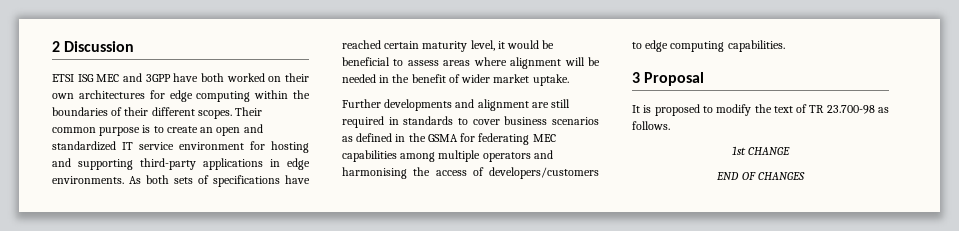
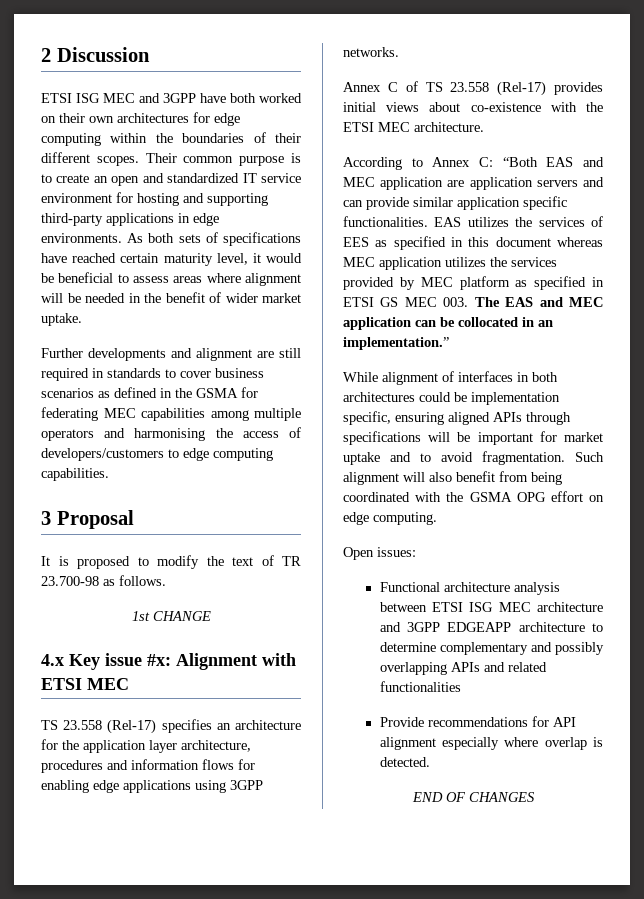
(791, 151) none -> [41,653,296,670] [41,678,129,690] [41,719,301,734] [41,739,251,753] [41,759,255,773] [41,780,263,793] [343,47,399,57] [343,81,603,96] [343,102,603,112] [343,122,484,132] [343,157,604,170] [343,177,604,190] [343,196,567,210] [343,216,603,227] [343,236,603,250] [343,257,557,270] [343,276,604,290] [343,297,603,307] [343,317,553,330] [343,337,449,350] [343,371,558,385] [343,392,560,405] [343,411,571,425] [343,431,603,445] [343,451,604,465] [343,471,562,485] [343,491,604,502] [343,512,437,525] [343,547,416,560] [379,582,560,595] [379,602,603,612] [379,622,603,632] [379,642,604,655] [379,662,547,675] [379,681,461,692] [379,716,576,727] [379,737,603,750] [379,757,430,767] // 4.x Key issue #x: Alignment with ETSI MEC // TS 23.558 (Rel-17) specifies an architecture for the application layer architecture, procedures and information flows for enabling edge applications using 3GPP networks. // Annex C of TS 23.558 (Rel-17) provides initial views about co-existence with the ETSI MEC architecture. // According to Annex C: “Both EAS and MEC application are application servers and can provide similar application specific functionalities. EAS utilizes the services of EES as specified in this document whereas MEC application utilizes the services provided by MEC platform as specified in ETSI GS MEC 003. The EAS and MEC application can be collocated in an implementation.” // While alignment of interfaces in both architectures could be implementation specific, ensuring aligned APIs through specifications will be important for market uptake and to avoid fragmentation. Such alignment will also benefit from being coordinated with the GSMA OPG effort on edge computing. // Open issues: // Functional architecture analysis between ETSI ISG MEC architecture and 3GPP EDGEAPP architecture to determine complementary and possibly overlapping APIs and related functionalities // Provide recommendations for API alignment especially where overlap is detected.

